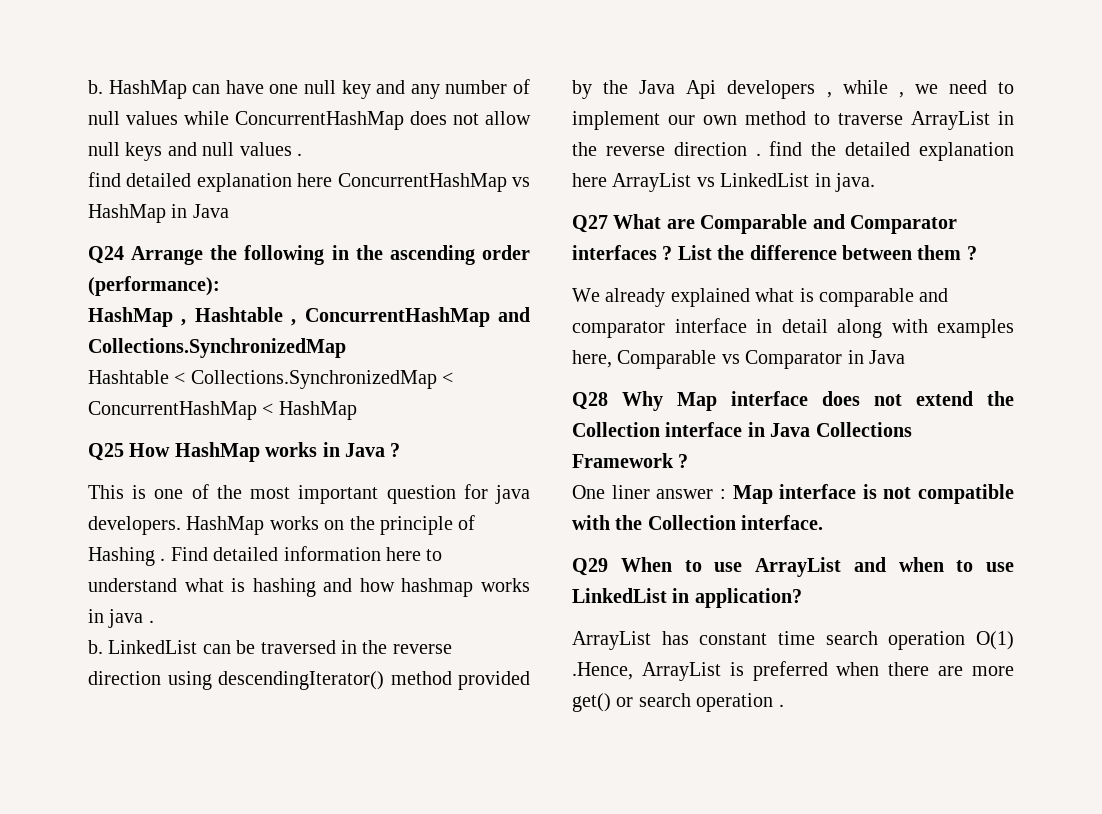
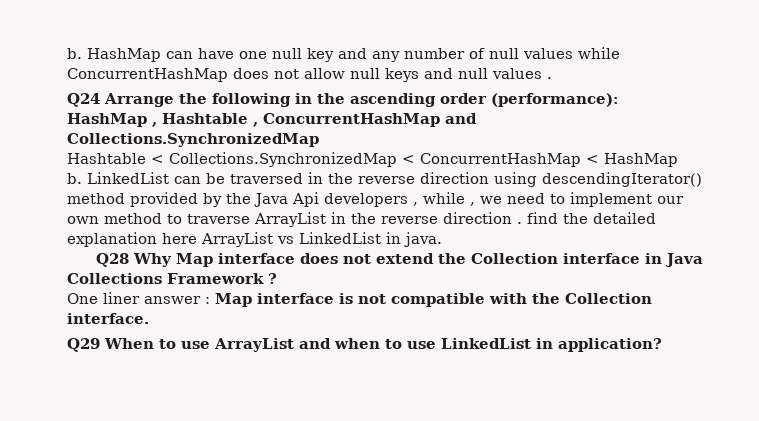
[88,172,530,192] [88,204,229,223] // find detailed explanation here ConcurrentHashMap vs HashMap in Java -> (552, 78) none
[88,442,401,462] [88,484,530,504] [88,515,476,535] [88,546,443,566] [88,578,530,597] [88,609,154,628] // Q25 How HashMap works in Java ? // This is one of the most important question for java developers. HashMap works on the principle of Hashing . Find detailed information here to understand what is hashing and how hashmap works in java . -> (678, 160) none
[572,214,957,234] [572,245,977,260] [572,288,949,307] [572,318,1014,338] [572,350,905,369] // Q27 What are Comparable and Comparator interfaces ? List the difference between them ? // We already explained what is comparable and comparator interface in detail along with examples here, Comparable vs Comparator in Java -> (442, 239) none
[572,631,1014,650] [572,661,1014,681] [572,693,784,712] // ArrayList has constant time search operation O(1) .Hence, ArrayList is preferred when there are more get() or search operation . -> (662, 345) none

